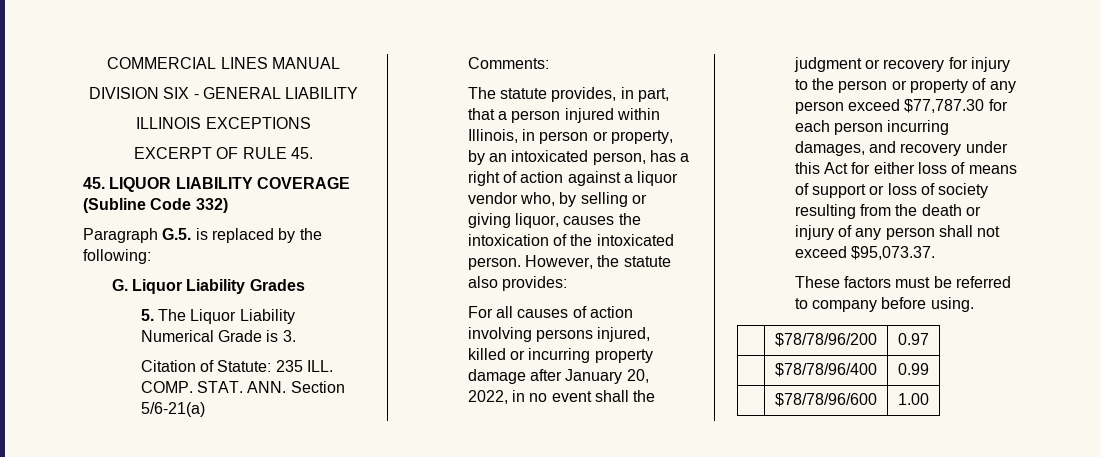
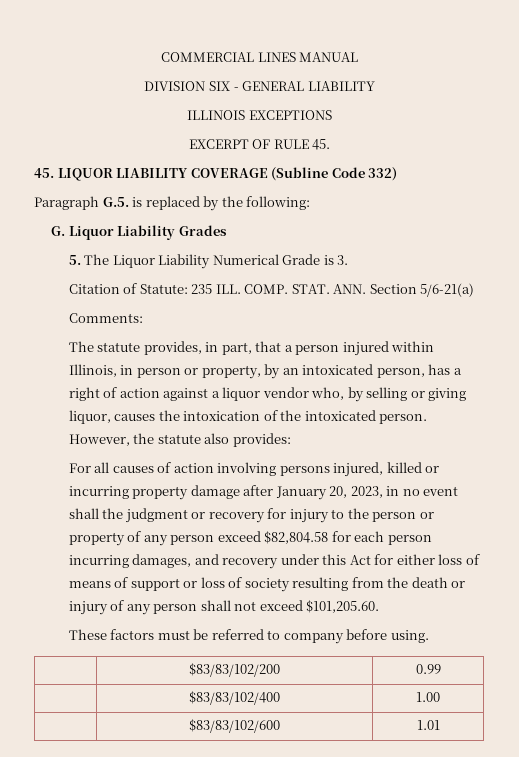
[467,390,508,404] 2022, -> [350,486,383,498] 2023,
[904,99,985,113] $77,787.30 -> [264,531,329,544] $82,804.58
[850,246,935,260] $95,073.37. -> [306,600,380,613] $101,205.60.
[775,333,877,347] [898,333,929,345] [775,363,877,377] $78/78/96/200 | 0.97 // | $78/78/96/400 -> [189,663,280,677] $83/83/102/200
[775,393,877,407] $78/78/96/600 -> [189,691,280,705] $83/83/102/400
(929, 399) none -> [189,719,280,733] [416,720,440,730] // | $83/83/102/600 | 1.01

